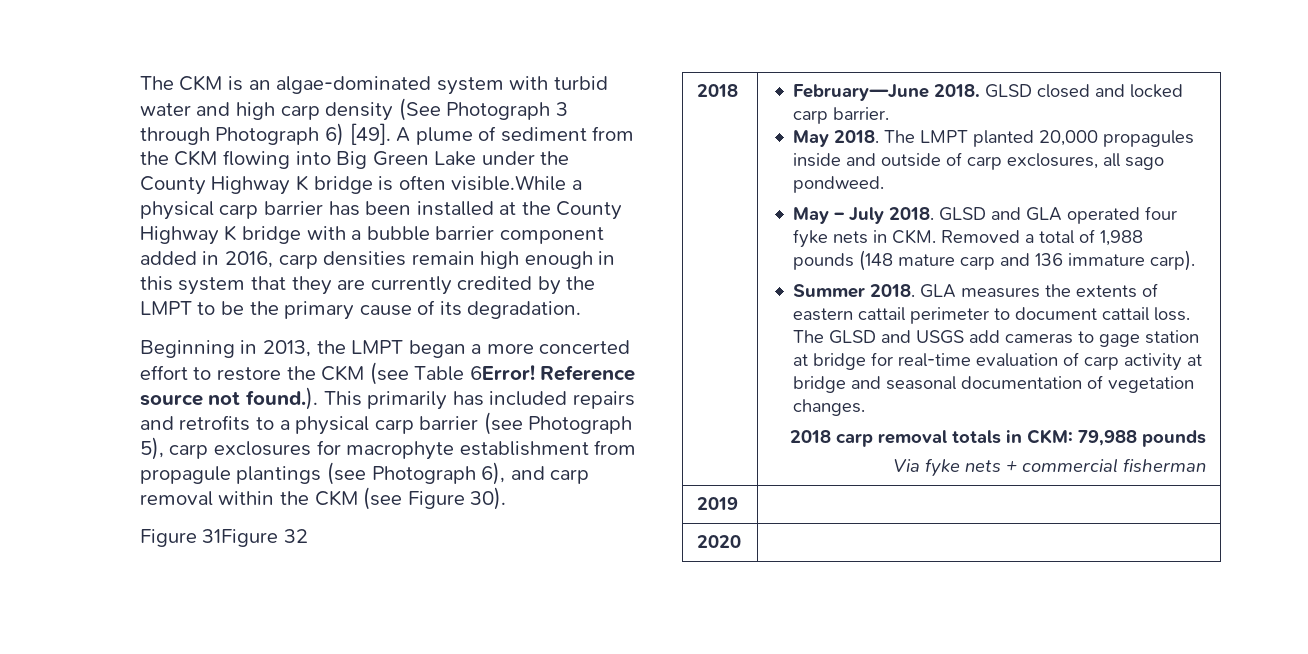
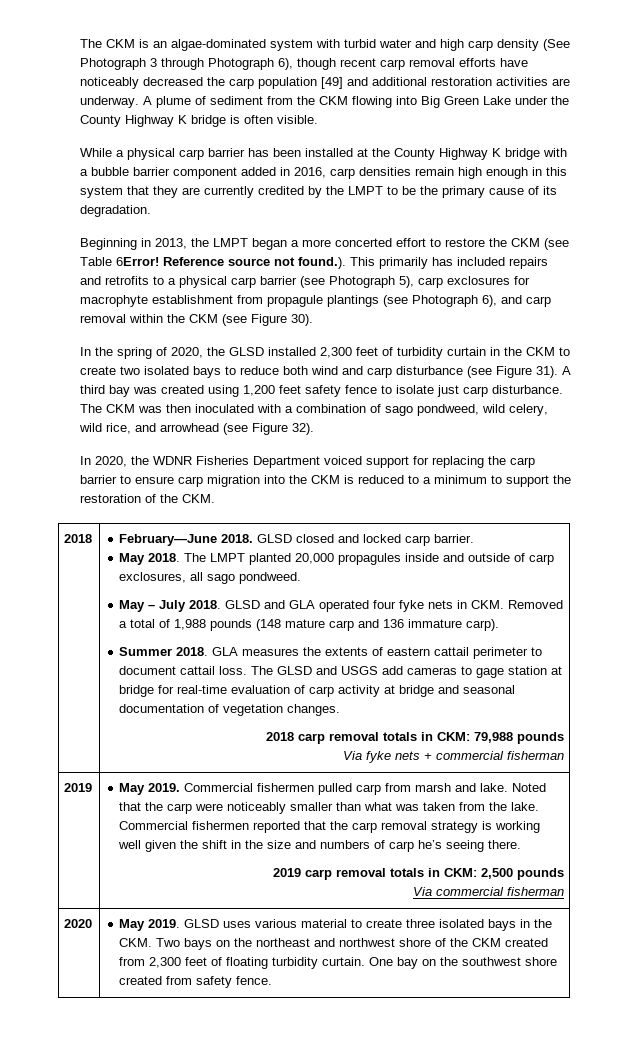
[324,123,391,146] 6) [49]. -> [277,58,528,70] [79,77,570,89] [79,96,139,108] 6), though recent carp removal efforts have noticeably decreased the carp population [49] and additional restoration activities are underway.
[451,175,567,191] visible.While -> [276,115,318,124] [79,148,112,157] visible. // While
[139,529,308,547] Figure 31Figure 32 -> [79,347,570,359] [79,366,571,378] [79,385,563,397] [79,404,548,416] [78,423,314,435] [79,456,535,468] [79,475,571,487] [79,494,215,503] In the spring of 2020, the GLSD installed 2,300 feet of turbidity curtain in the CKM to create two isolated bays to reduce both wind and carp disturbance (see Figure 31). A third bay was created using 1,200 feet safety fence to isolate just carp disturbance. The CKM was then inoculated with a combination of sago pondweed, wild celery, wild rice, and arrowhead (see Figure 32). // In 2020, the WDNR Fisheries Department voiced support for replacing the carp barrier to ensure carp migration into the CKM is reduced to a minimum to support the restoration of the CKM.
[697,535,742,548] // 2020 | -> [119,783,547,795] [119,802,540,814] [119,821,541,833] [118,840,522,852] [272,868,564,880] [412,887,564,896] [64,919,93,928] [119,919,553,931] [119,938,549,950] [119,957,558,969] [119,976,273,988] May 2019. Commercial fishermen pulled carp from marsh and lake. Noted that the carp were noticeably smaller than what was taken from the lake. Commercial fishermen reported that the carp removal strategy is working well given the shift in the size and numbers of carp he’s seeing there. // 2019 carp removal totals in CKM: 2,500 pounds // Via commercial fisherman // 2020 | May 2019. GLSD uses various material to create three isolated bays in the CKM. Two bays on the northeast and northwest shore of the CKM created from 2,300 feet of floating turbidity curtain. One bay on the southwest shore created from safety fence.

